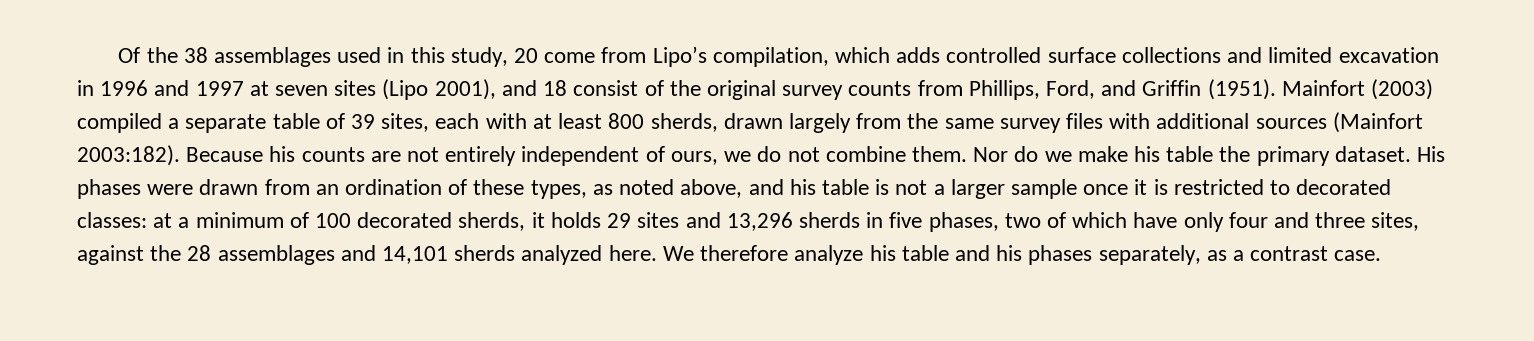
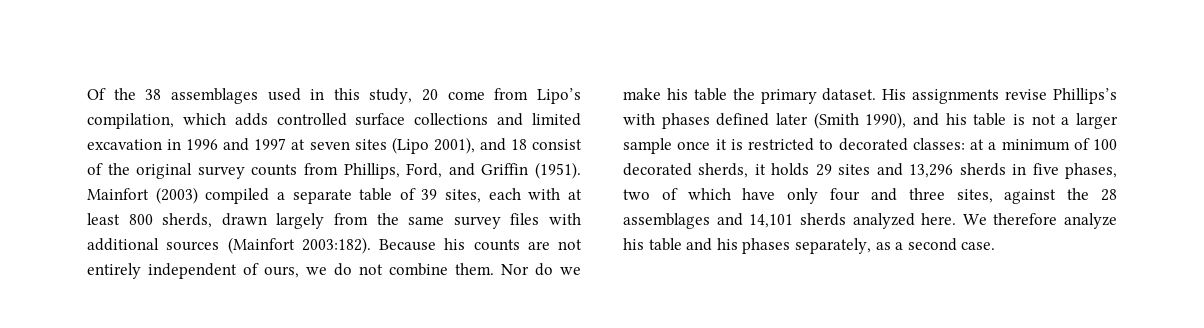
[77,179,743,199] phases were drawn from an ordination of these types, as noted above, -> [912,88,1117,104] [623,112,907,129] assignments revise Phillips’s with phases defined later (Smith 1990),
[1250,246,1329,261] contrast -> [907,238,957,251] second

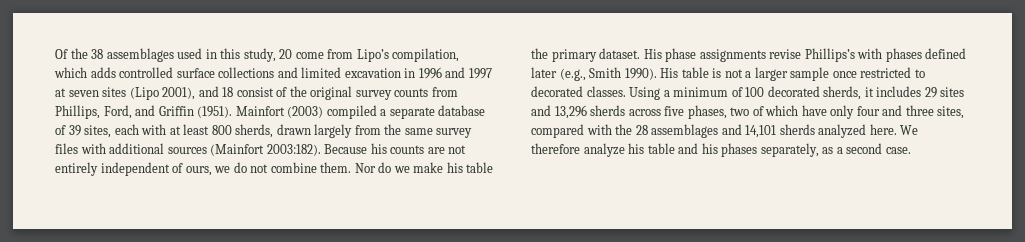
[359,188,393,201] table -> [438,105,486,116] database
(907, 94) none -> [665,48,697,62] phase
[813,112,967,129] (Smith 1990), and his -> [559,67,679,81] (e.g., Smith 1990). His
[715,139,743,150] it is -> (857, 74) none
[912,138,984,150] classes: at -> [586,86,661,100] classes. Using
[771,163,810,176] holds -> [876,86,922,97] includes
[1012,164,1027,175] in -> [628,109,661,116] across
[1004,189,1057,204] against -> [531,124,612,138] compared with

